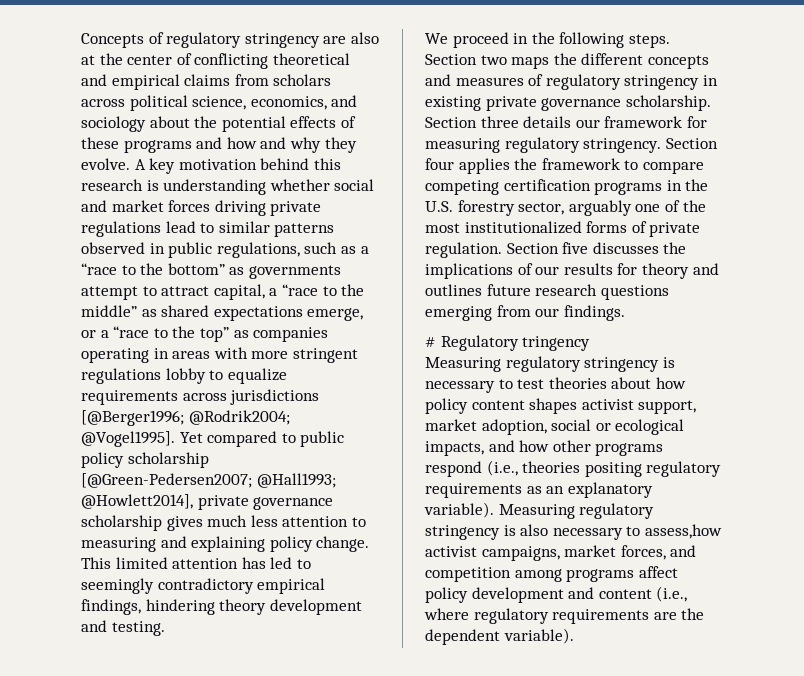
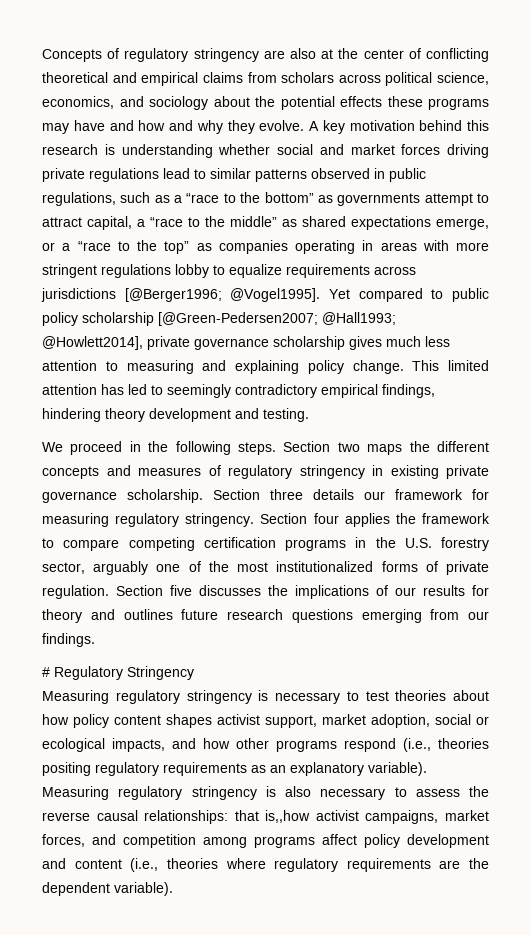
[340,116,356,128] of -> (382, 101) none
(192, 146) none -> [42,120,105,134] may have
[188,410,290,425] @Rodrik2004; -> (222, 295) none
[522,336,591,351] tringency -> [127,666,194,680] Stringency
[644,524,722,539] assess,how -> [415,786,489,797] [42,810,311,824] assess the reverse causal relationships: that is,,how
(688, 594) none -> [166,858,218,869] theories

